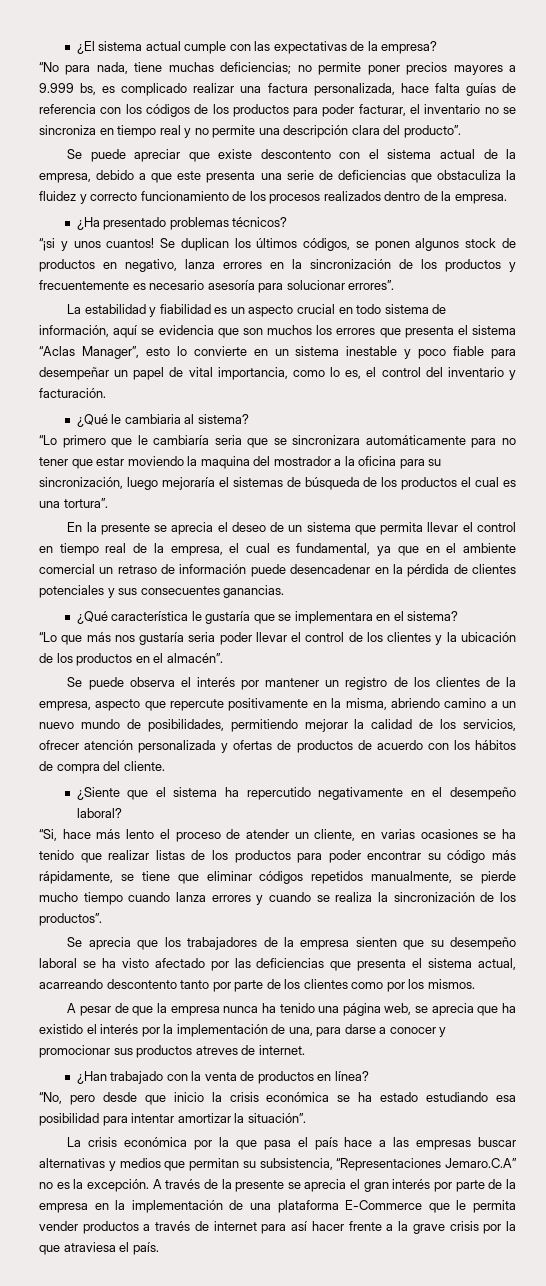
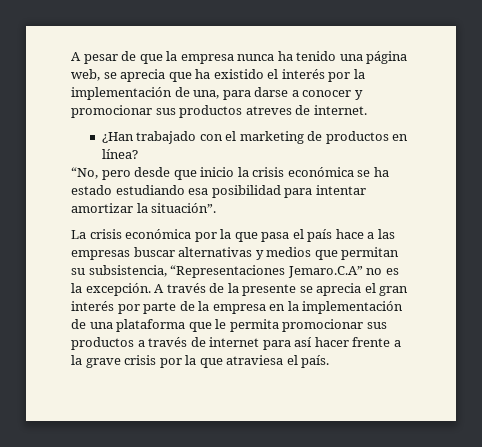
[76,41,438,54] [39,62,516,75] [39,83,516,96] [39,104,517,117] [39,125,461,138] [67,149,516,162] [39,170,516,183] [39,191,507,204] [76,217,288,230] [39,238,516,251] [39,259,516,272] [39,280,395,293] [67,304,447,317] [39,325,517,338] [39,346,516,359] [39,367,516,380] [39,388,106,398] [76,414,249,427] [39,435,516,448] [39,456,442,469] [39,477,517,490] [39,498,108,508] [67,522,516,535] [39,543,516,556] [39,564,516,577] [39,585,285,598] [76,611,459,624] [39,632,516,645] [39,653,223,666] [67,677,516,690] [39,698,517,711] [39,719,516,732] [39,740,516,753] [39,761,165,774] [76,787,516,800] [76,808,122,818] [39,829,517,842] [39,850,516,863] [39,871,517,884] [39,892,516,905] [39,913,102,926] [67,937,516,950] [39,958,516,971] [39,979,475,992] ¿El sistema actual cumple con las expectativas de la empresa? // “No para nada, tiene muchas deficiencias; no permite poner precios mayores a 9.999 bs, es complicado realizar una factura personalizada, hace falta guías de referencia con los códigos de los productos para poder facturar, el inventario no se sincroniza en tiempo real y no permite una descripción clara del producto”. // Se puede apreciar que existe descontento con el sistema actual de la empresa, debido a que este presenta una serie de deficiencias que obstaculiza la fluidez y correcto funcionamiento de los procesos realizados dentro de la empresa. // ¿Ha presentado problemas técnicos? // “¡si y unos cuantos! Se duplican los últimos códigos, se ponen algunos stock de productos en negativo, lanza errores en la sincronización de los productos y frecuentemente es necesario asesoría para solucionar errores”. // La estabilidad y fiabilidad es un aspecto crucial en todo sistema de información, aquí se evidencia que son muchos los errores que presenta el sistema “Aclas Manager”, esto lo convierte en un sistema inestable y poco fiable para desempeñar un papel de vital importancia, como lo es, el control del inventario y facturación. // ¿Qué le cambiaria al sistema? // “Lo primero que le cambiaría seria que se sincronizara automáticamente para no tener que estar moviendo la maquina del mostrador a la oficina para su sincronización, luego mejoraría el sistemas de búsqueda de los productos el cual es una tortura”. // En la presente se aprecia el deseo de un sistema que permita llevar el control en tiempo real de la empresa, el cual es fundamental, ya que en el ambiente comercial un retraso de información puede desencadenar en la pérdida de clientes potenciales y sus consecuentes ganancias. // ¿Qué característica le gustaría que se implementara en el sistema? // “Lo que más nos gustaría seria poder llevar el control de los clientes y la ubicación de los productos en el almacén”. // Se puede observa el interés por mantener un registro de los clientes de la empresa, aspecto que repercute positivamente en la misma, abriendo camino a un nuevo mundo de posibilidades, permitiendo mejorar la calidad de los servicios, ofrecer atención personalizada y ofertas de productos de acuerdo con los hábitos de compra del cliente. // ¿Siente que el sistema ha repercutido negativamente en el desempeño laboral? // “Si, hace más lento el proceso de atender un cliente, en varias ocasiones se ha tenido que realizar listas de los productos para poder encontrar su código más rápidamente, se tiene que eliminar códigos repetidos manualmente, se pierde mucho tiempo cuando lanza errores y cuando se realiza la sincronización de los productos”. // Se aprecia que los trabajadores de la empresa sienten que su desempeño laboral se ha visto afectado por las deficiencias que presenta el sistema actual, acarreando descontento tanto por parte de los clientes como por los mismos. // -> (71, 56) none
[191,1071,237,1081] la venta -> [225,131,304,144] el marketing
[345,1200,423,1210] E-Commerce -> (186, 325) none
[39,1221,78,1231] vender -> [282,319,387,332] promocionar sus

